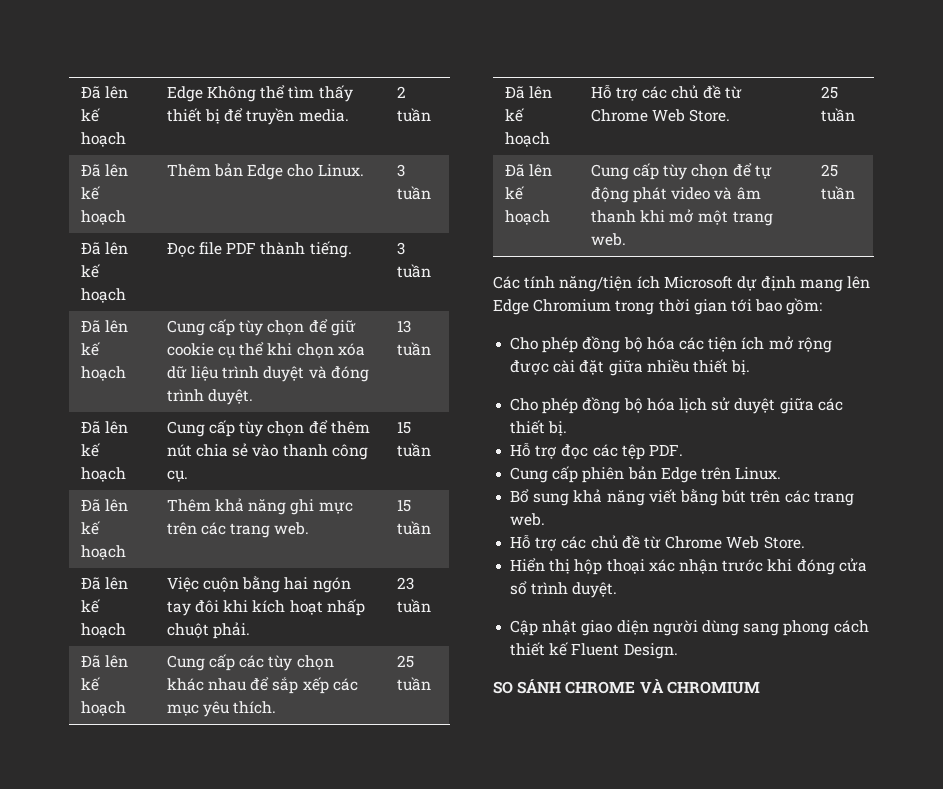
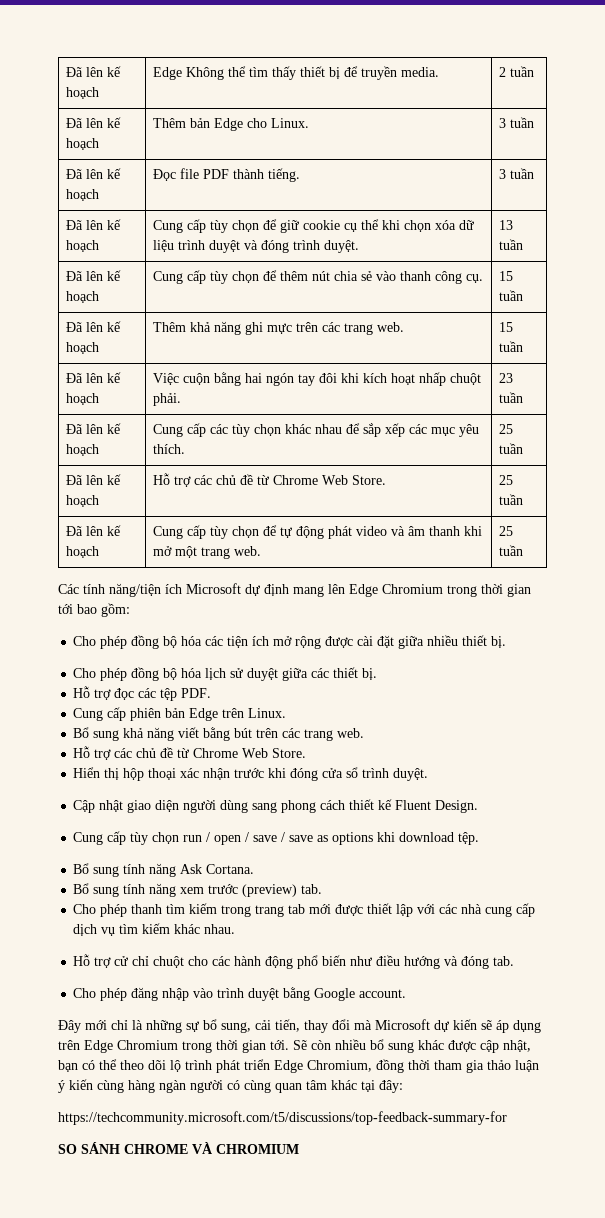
(678, 651) none -> [73,831,480,845] [73,863,255,877] [73,883,323,897] [73,903,536,917] [73,923,236,936] [73,954,515,969] [73,987,407,1001] [58,1019,541,1033] [58,1039,531,1053] [58,1059,539,1073] [58,1079,403,1093] [58,1111,507,1125] // Cung cấp tùy chọn run / open / save / save as options khi download tệp. // Bổ sung tính năng Ask Cortana. // Bổ sung tính năng xem trước (preview) tab. // Cho phép thanh tìm kiếm trong trang tab mới được thiết lập với các nhà cung cấp dịch vụ tìm kiếm khác nhau. // Hỗ trợ cử chỉ chuột cho các hành động phổ biến như điều hướng và đóng tab. // Cho phép đăng nhập vào trình duyệt bằng Google account. // Đây mới chỉ là những sự bổ sung, cải tiến, thay đổi mà Microsoft dự kiến sẽ áp dụng trên Edge Chromium trong thời gian tới. Sẽ còn nhiều bổ sung khác được cập nhật, bạn có thể theo dõi lộ trình phát triển Edge Chromium, đồng thời tham gia thảo luận ý kiến cùng hàng ngàn người có cùng quan tâm khác tại đây: // https://techcommunity.microsoft.com/t5/discussions/top-feedback-summary-for

